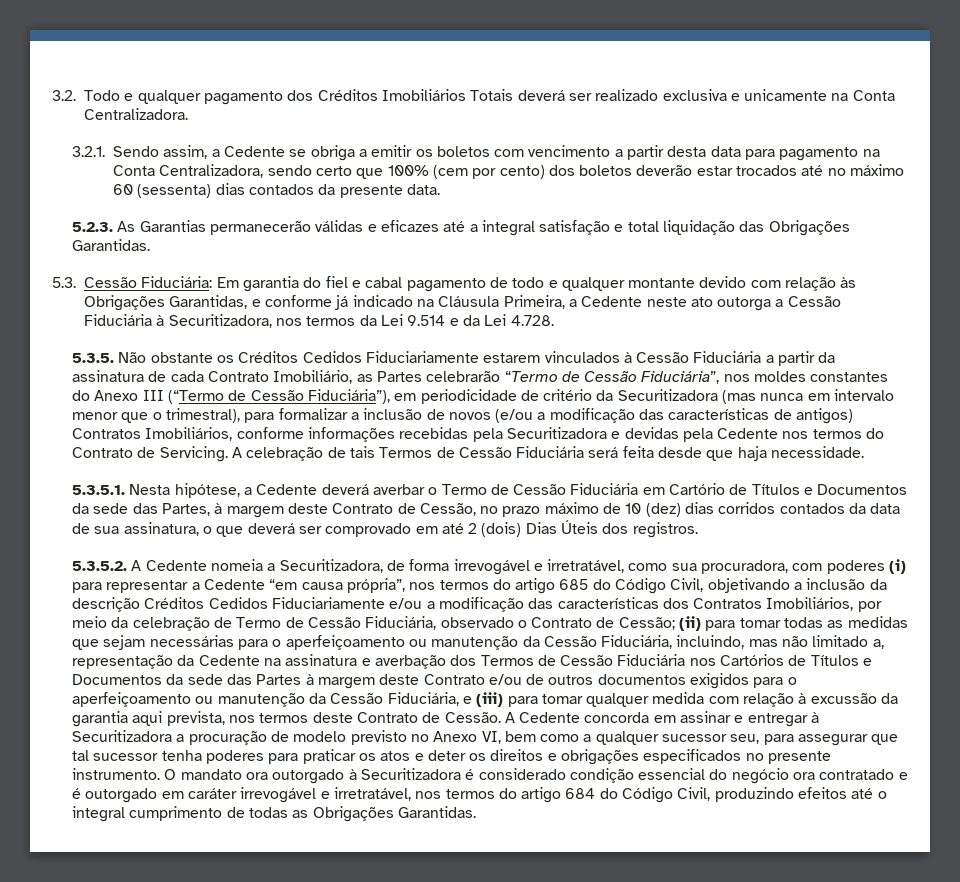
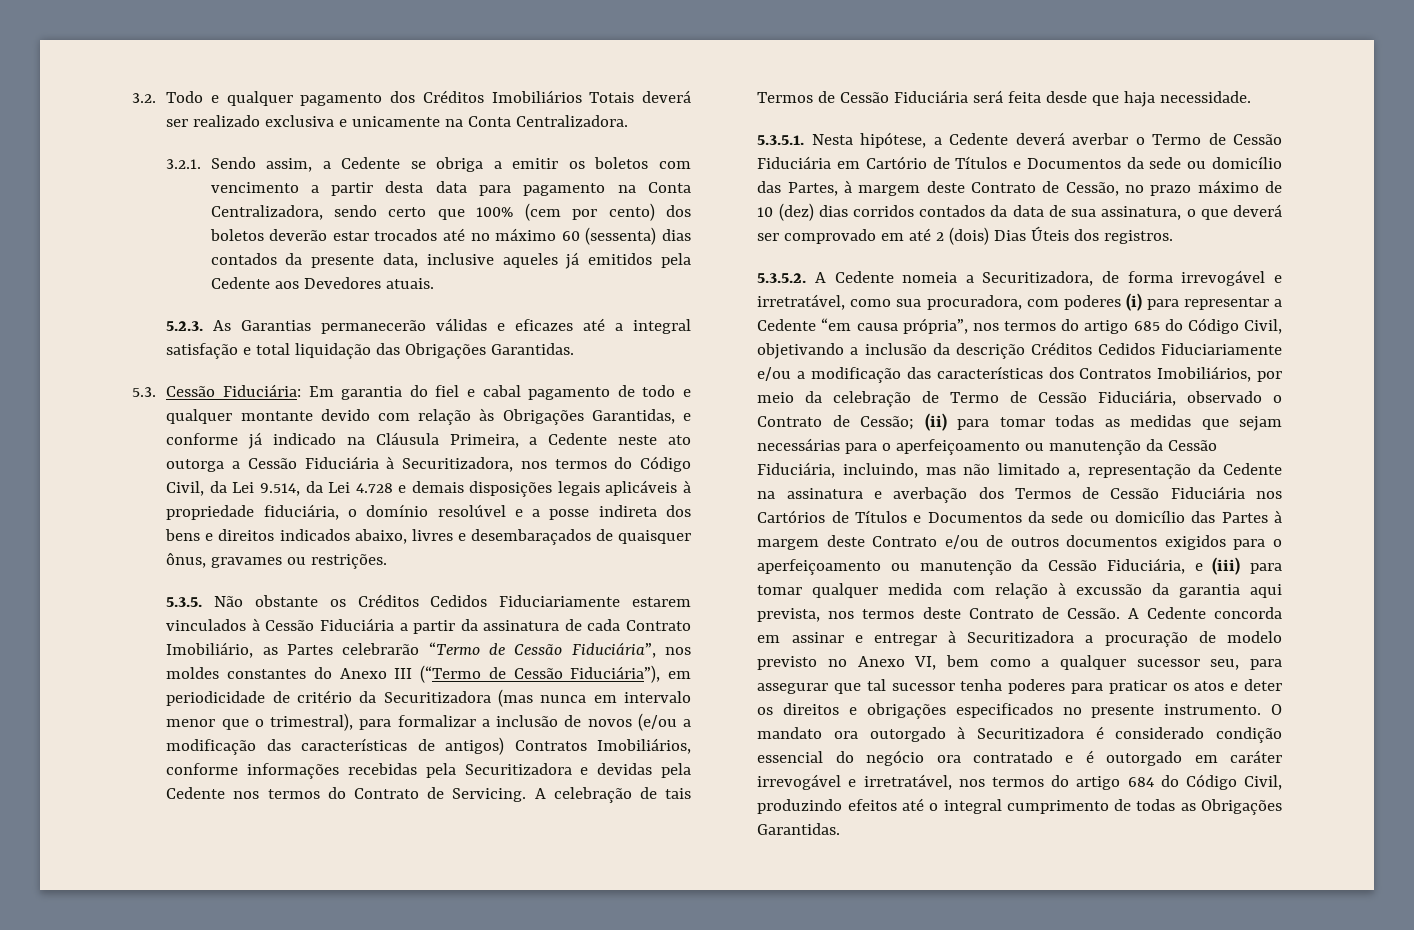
[406,184,440,195] data. -> [382,252,691,269] [210,277,434,289] data, inclusive aqueles já emitidos pela Cedente aos Devedores atuais.
[359,314,554,326] da Lei 9.514 e da Lei 4.728. -> [614,456,691,472] [166,480,691,497] [166,504,692,520] [165,529,691,545] [166,553,388,569] do Código Civil, da Lei 9.514, da Lei 4.728 e demais disposições legais aplicáveis à propriedade fiduciária, o domínio resolúvel e a posse indireta dos bens e direitos indicados abaixo, livres e desembaraçados de quaisquer ônus, gravames ou restrições.
(129, 508) none -> [1187,156,1282,169] ou domicílio
(223, 679) none -> [1089,510,1185,523] ou domicílio

